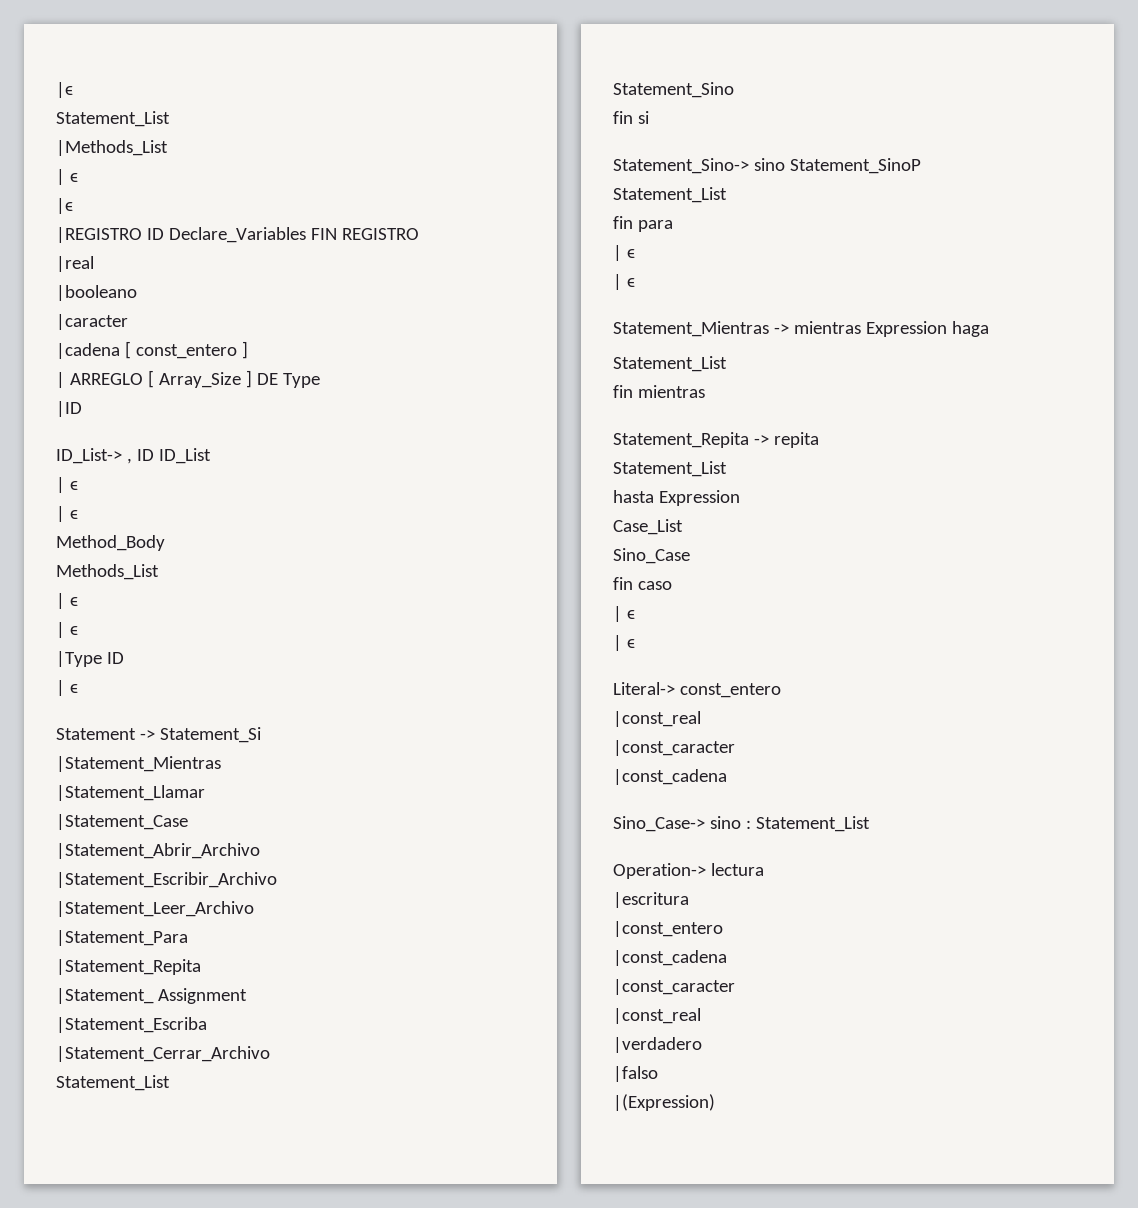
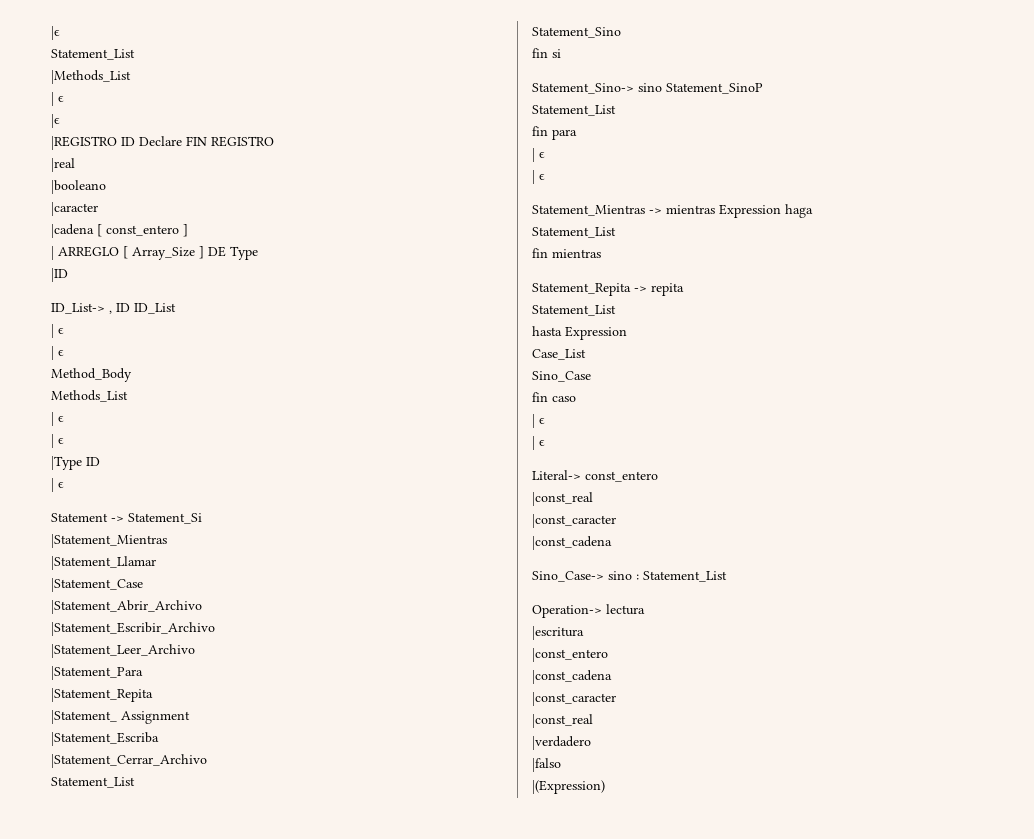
[168,227,306,243] Declare_Variables -> [139,136,182,146] Declare

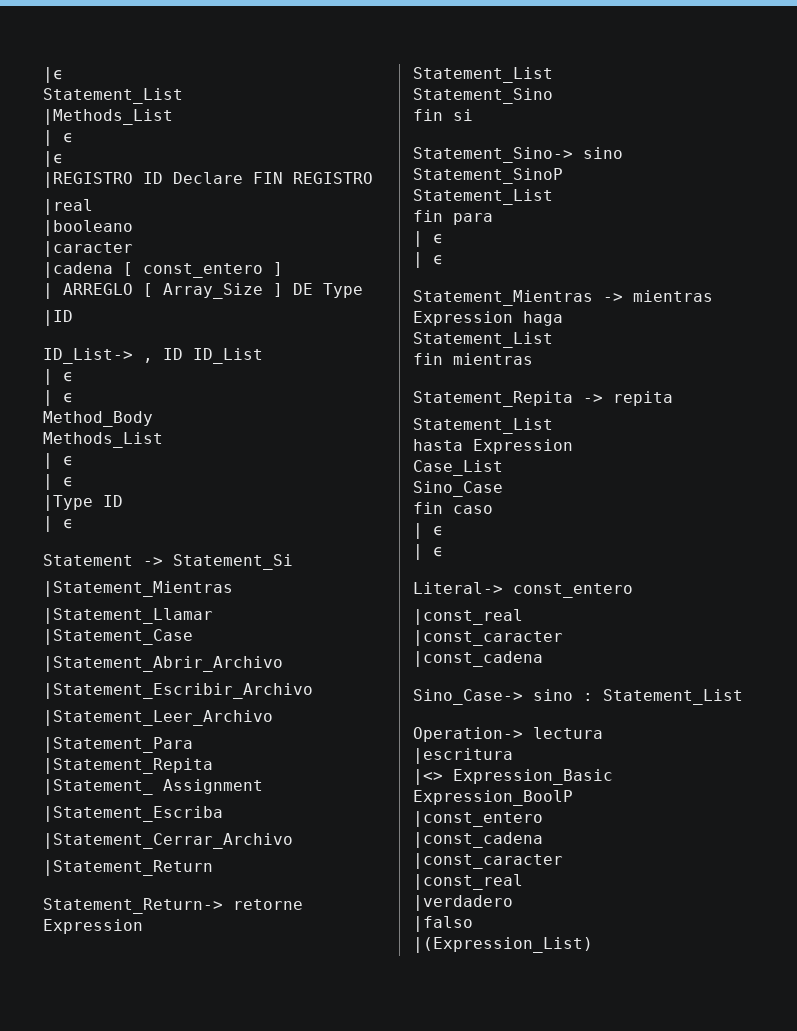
(207, 761) none -> [43,860,213,876] [43,898,303,914] [43,919,143,934] // |Statement_Return // Statement_Return-> retorne Expression
(584, 633) none -> [413,769,613,785] [413,790,573,806] // |<> Expression_Basic Expression_BoolP
[532,780,605,794] |(Expression) -> [413,937,593,953] |(Expression_List)

